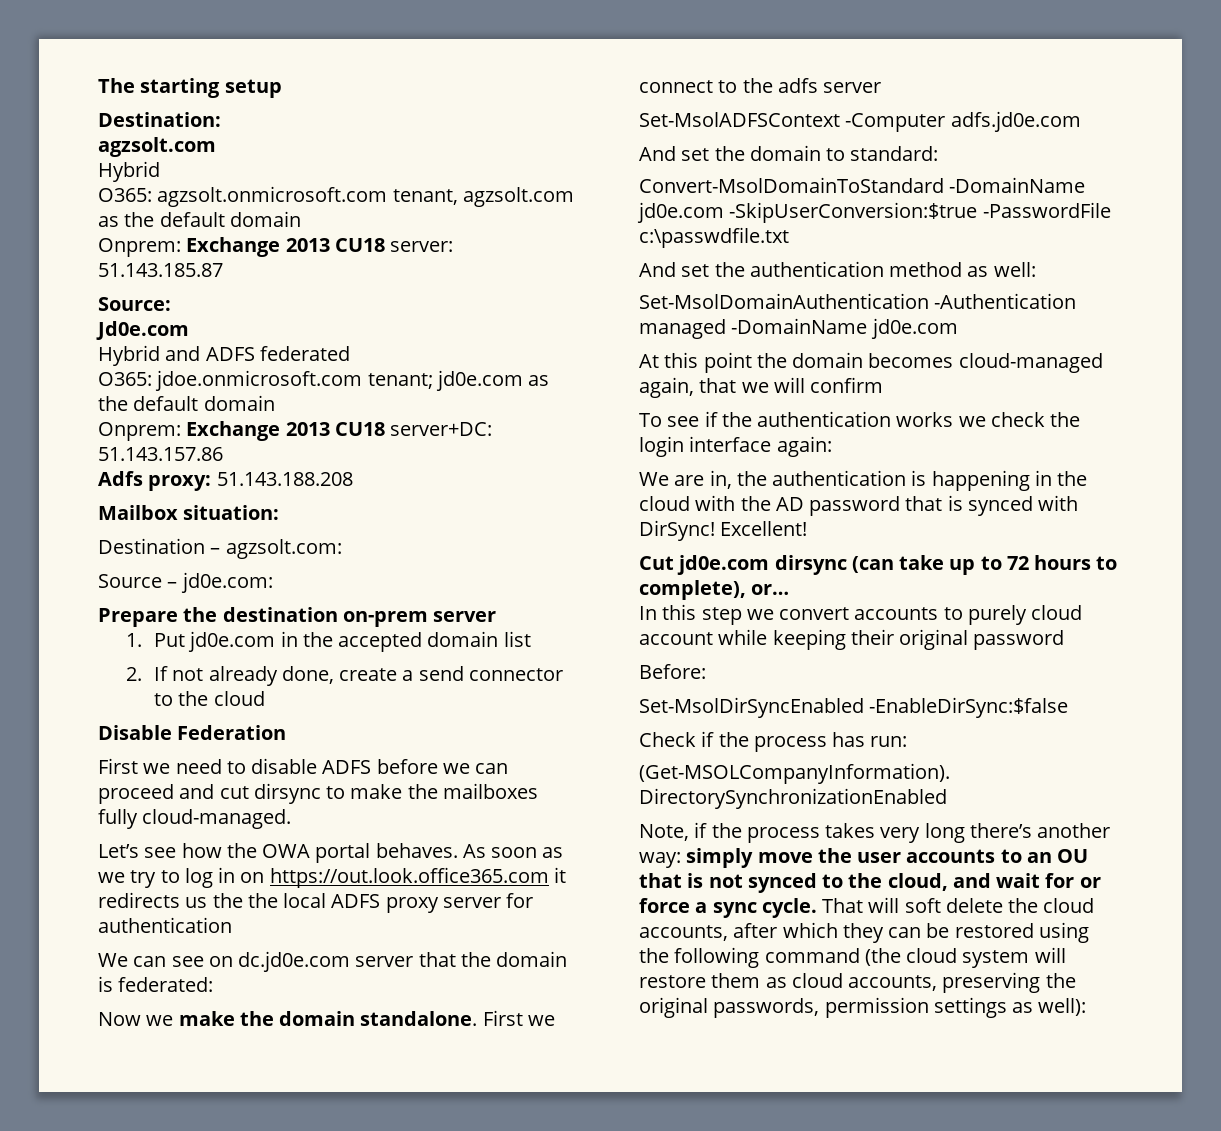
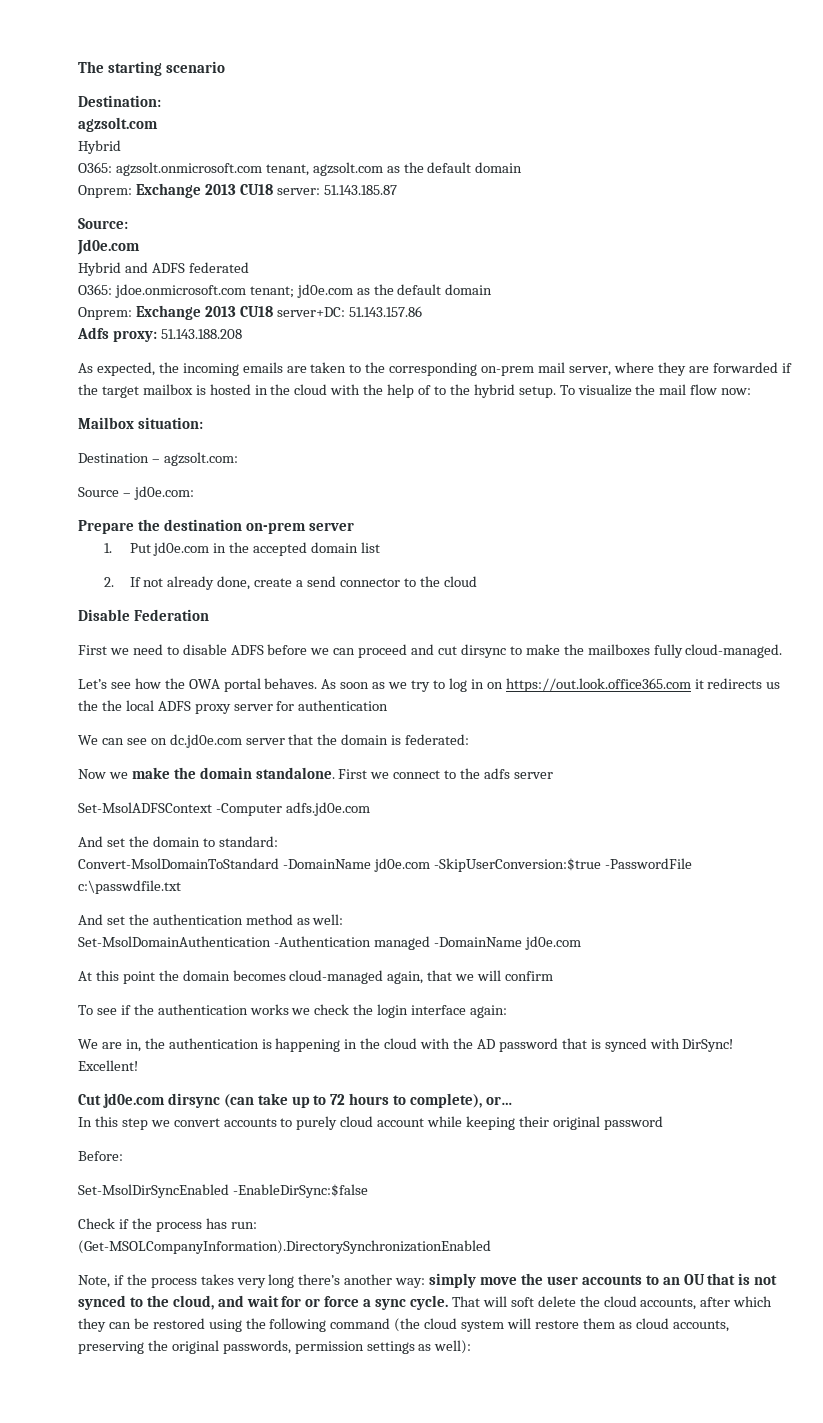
[224,79,282,98] setup -> [165,61,225,73] scenario
(353, 479) none -> [78,362,792,376] [78,384,752,398] // As expected, the incoming emails are taken to the corresponding on-prem mail server, where they are forwarded if the target mailbox is hosted in the cloud with the help of to the hybrid setup. To visualize the mail flow now:

